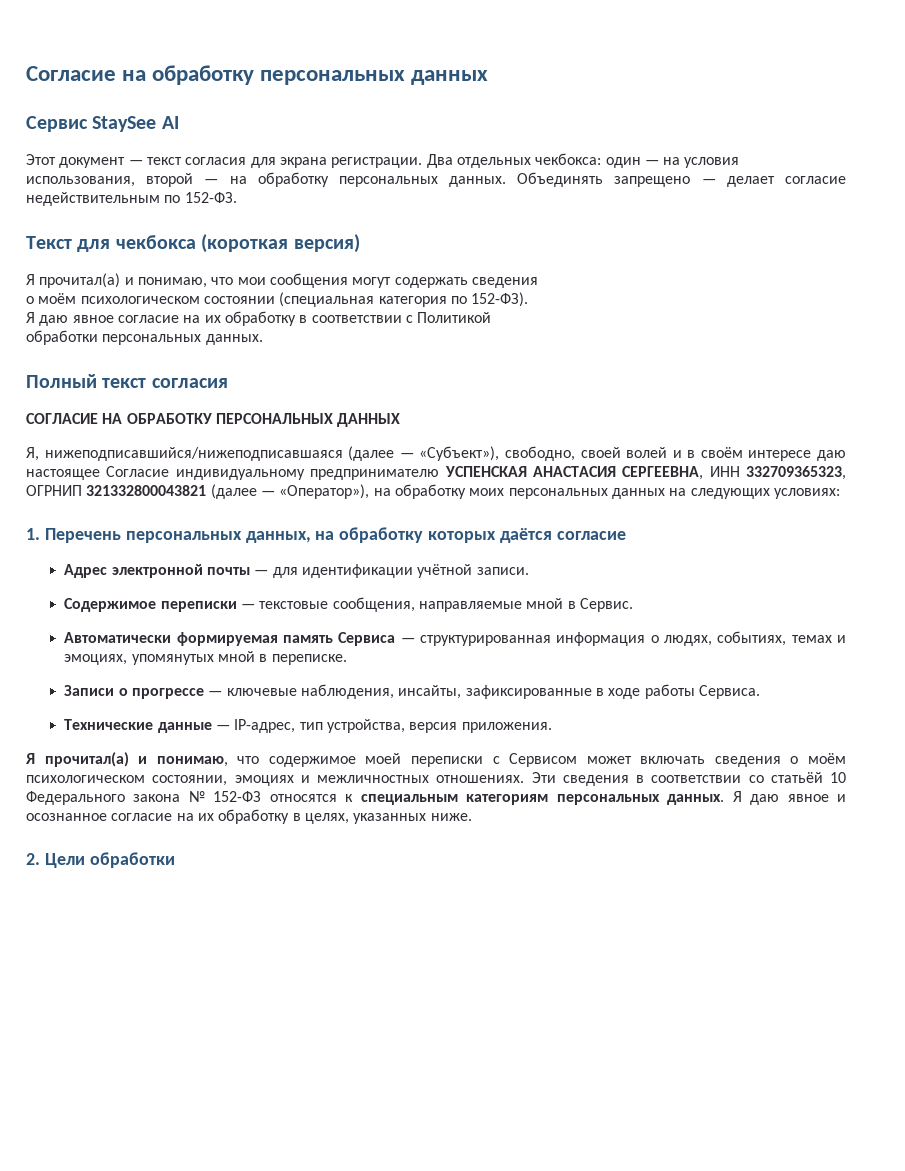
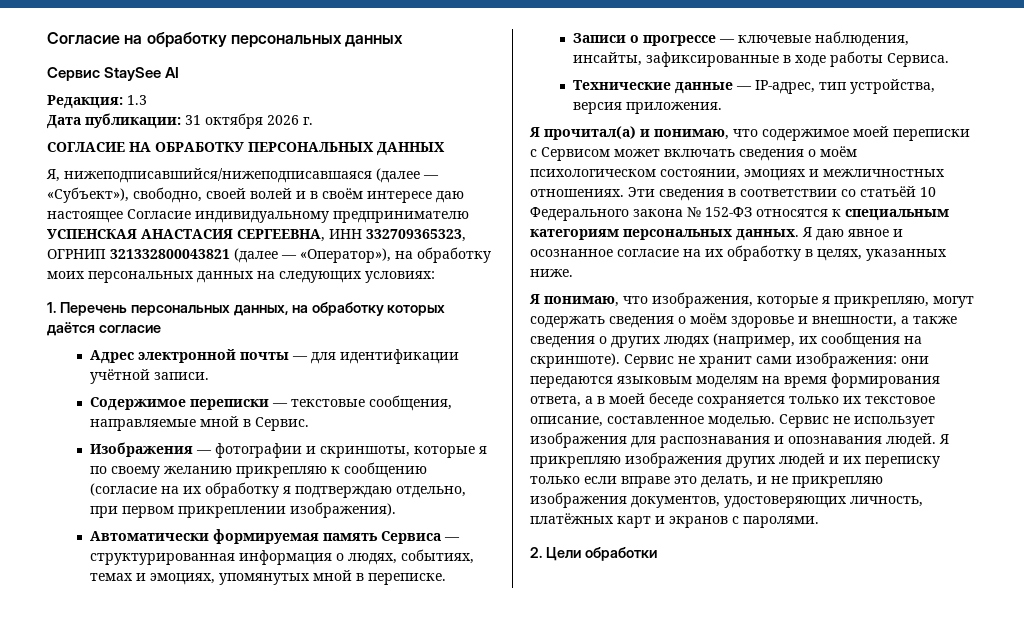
[26,153,740,168] [26,172,846,187] [26,192,237,206] [26,234,360,253] [26,273,538,288] [26,292,529,307] [26,311,492,326] [26,330,263,345] [26,374,228,388] Этот документ — текст согласия для экрана регистрации. Два отдельных чекбокса: один — на условия использования, второй — на обработку персональных данных. Объединять запрещено — делает согласие недействительным по 152-ФЗ. // Текст для чекбокса (короткая версия) // Я прочитал(а) и понимаю, что мои сообщения могут содержать сведения // о моём психологическом состоянии (специальная категория по 152-ФЗ). // Я даю явное согласие на их обработку в соответствии с Политикой // обработки персональных данных. // Полный текст согласия -> [47,95,147,109] [47,113,313,129] Редакция: 1.3 // Дата публикации: 31 октября 2026 г.
(633, 605) none -> [89,442,487,458] [89,462,427,478] [89,482,466,498] [89,502,396,518] // Изображения — фотографии и скриншоты, которые я по своему желанию прикрепляю к сообщению (согласие на их обработку я подтверждаю отдельно, при первом прикреплении изображения).
(472, 817) none -> [529,292,974,308] [530,313,957,328] [530,332,922,348] [530,352,929,368] [530,373,940,388] [530,392,935,408] [530,414,935,428] [530,432,949,448] [530,452,940,468] [530,476,883,488] [530,492,923,508] [530,513,819,528] // Я понимаю, что изображения, которые я прикрепляю, могут содержать сведения о моём здоровье и внешности, а также сведения о других людях (например, их сообщения на скриншоте). Сервис не хранит сами изображения: они передаются языковым моделям на время формирования ответа, а в моей беседе сохраняется только их текстовое описание, составленное моделью. Сервис не использует изображения для распознавания и опознавания людей. Я прикрепляю изображения других людей и их переписку только если вправе это делать, и не прикрепляю изображения документов, удостоверяющих личность, платёжных карт и экранов с паролями.

